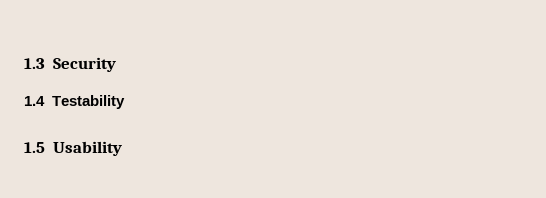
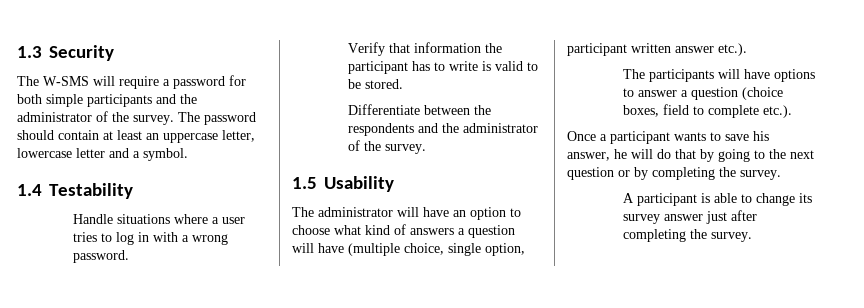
[24,95,125,109] [24,141,122,156] 1.4 Testability // 1.5 Usability -> [17,75,246,89] [17,94,197,107] [17,111,256,125] [17,130,255,143] [17,148,188,161] [17,183,133,199] [72,214,245,224] [72,232,228,245] [72,250,129,263] [347,42,502,56] [347,61,538,74] [347,79,403,89] [347,104,491,115] [347,123,538,136] [347,140,426,154] [292,176,394,192] [292,207,521,220] [292,224,515,238] [292,243,525,256] [567,43,747,56] [622,69,815,82] [622,87,783,100] [622,104,792,118] [567,131,769,144] [567,149,814,162] [567,167,781,180] [622,193,812,206] [622,210,757,224] [622,229,752,242] The W-SMS will require a password for both simple participants and the administrator of the survey. The password should contain at least an uppercase letter, lowercase letter and a symbol. // 1.4 Testability // Handle situations where a user tries to log in with a wrong password. // Verify that information the participant has to write is valid to be stored. // Differentiate between the respondents and the administrator of the survey. // 1.5 Usability // The administrator will have an option to choose what kind of answers a question will have (multiple choice, single option, participant written answer etc.). // The participants will have options to answer a question (choice boxes, field to complete etc.). // Once a participant wants to save his answer, he will do that by going to the next question or by completing the survey. // A participant is able to change its survey answer just after completing the survey.

